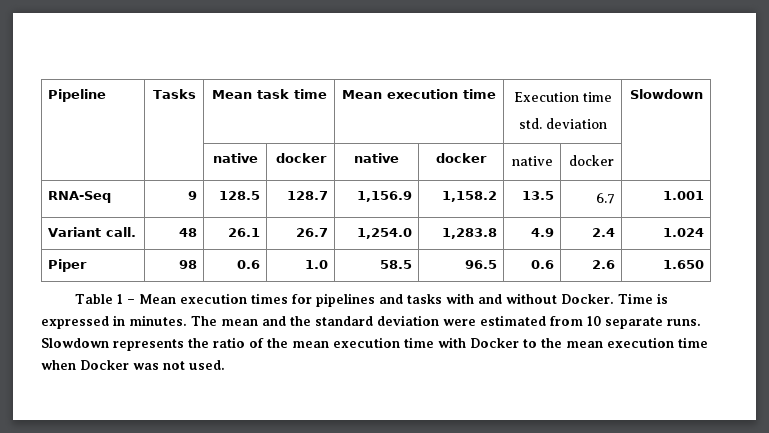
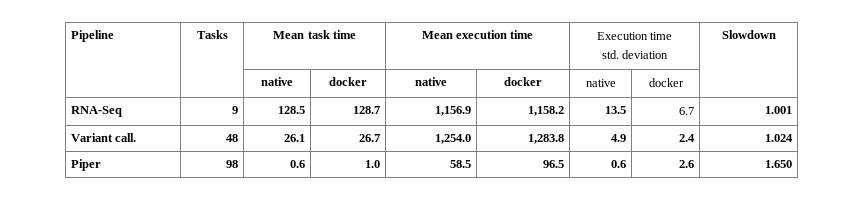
[75,293,669,307] [41,315,701,329] [41,337,708,351] [41,360,225,370] // Table 1 – Mean execution times for pipelines and tasks with and without Docker. Time is expressed in minutes. The mean and the standard deviation were estimated from 10 separate runs. Slowdown represents the ratio of the mean execution time with Docker to the mean execution time when Docker was not used. -> (793, 164) none

